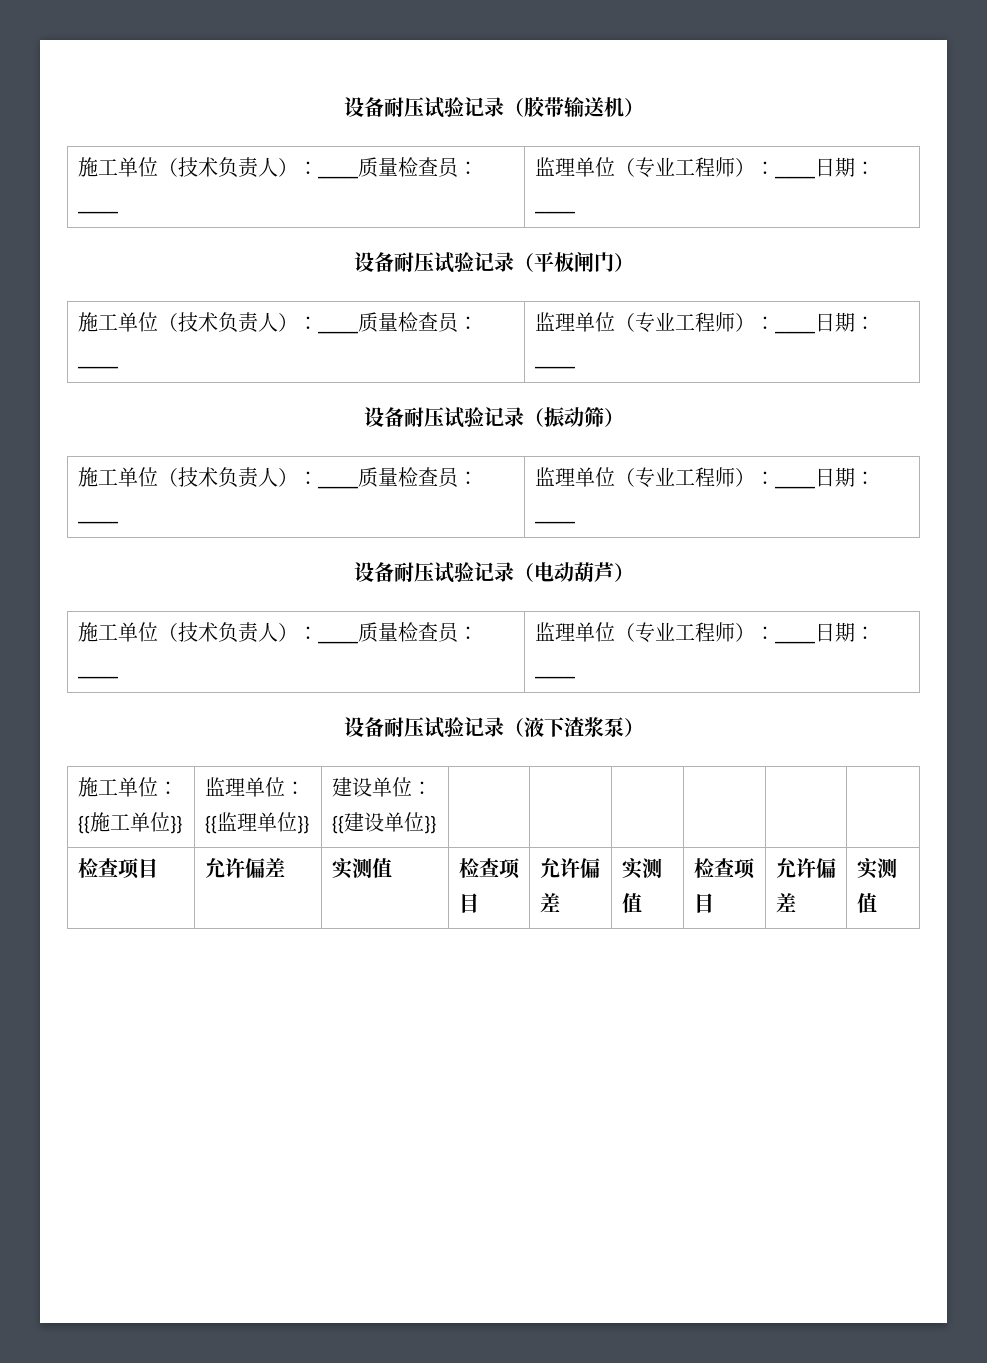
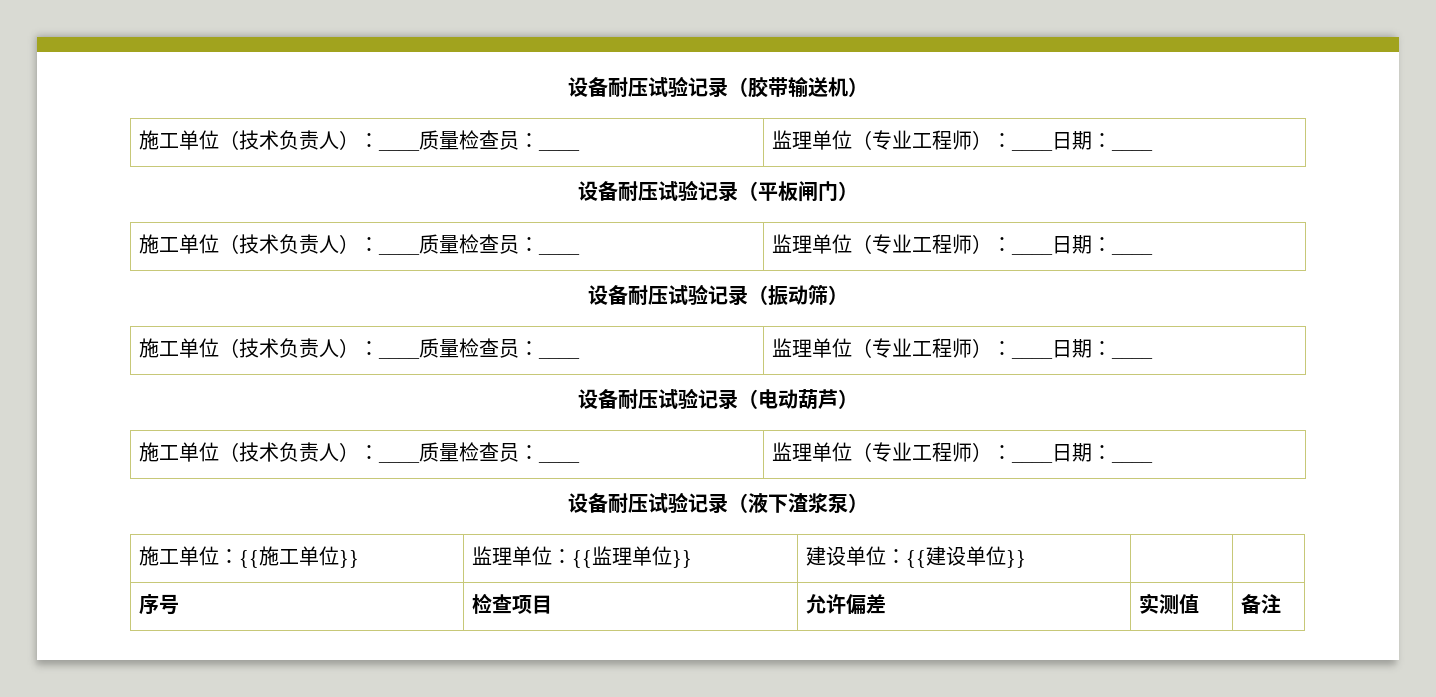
[77,858,158,879] [204,858,285,878] [331,858,392,879] [458,858,520,879] [458,893,479,913] [539,858,600,878] [539,893,560,913] [621,858,662,879] [621,893,642,913] [693,858,755,879] [693,893,714,913] [775,858,836,878] [775,893,796,913] [856,858,897,879] [856,893,877,913] | | | | // 检查项目 | 允许偏差 | 实测值 | 检查项目 | 允许偏差 | 实测值 | 检查项目 | 允许偏差 | 实测值 -> [138,594,179,615] [471,593,552,614] [805,594,886,615] [1138,593,1199,614] [1240,594,1281,614] // 序号 | 检查项目 | 允许偏差 | 实测值 | 备注

